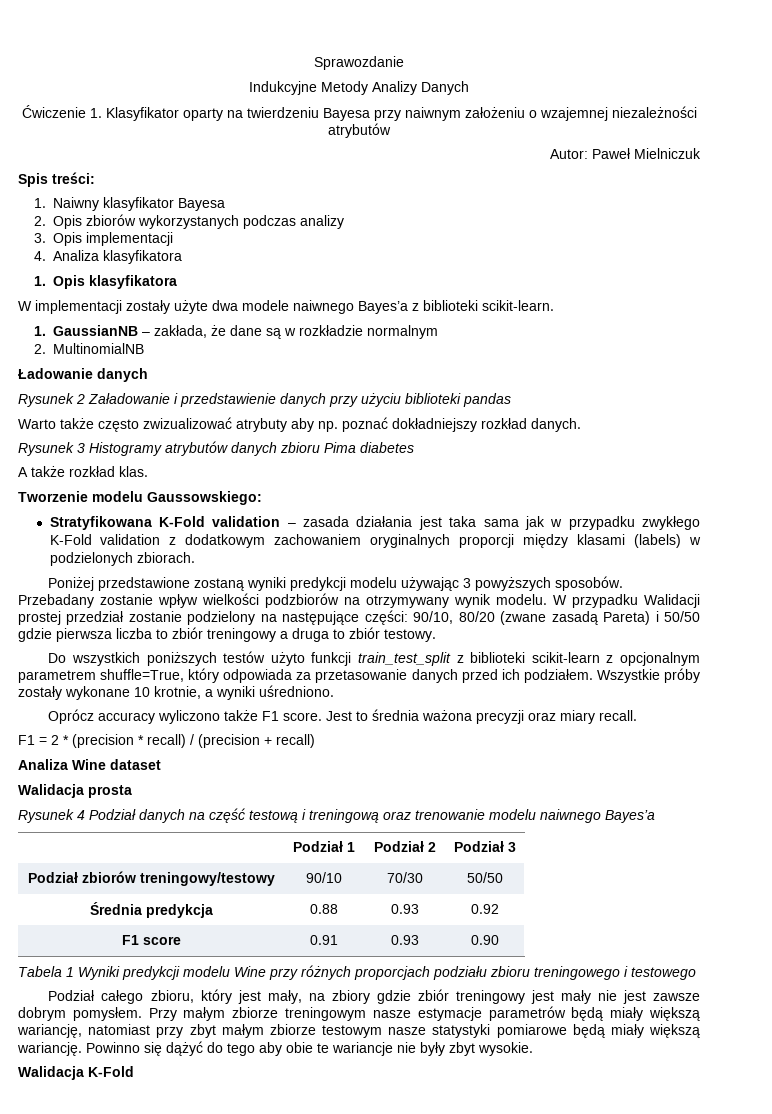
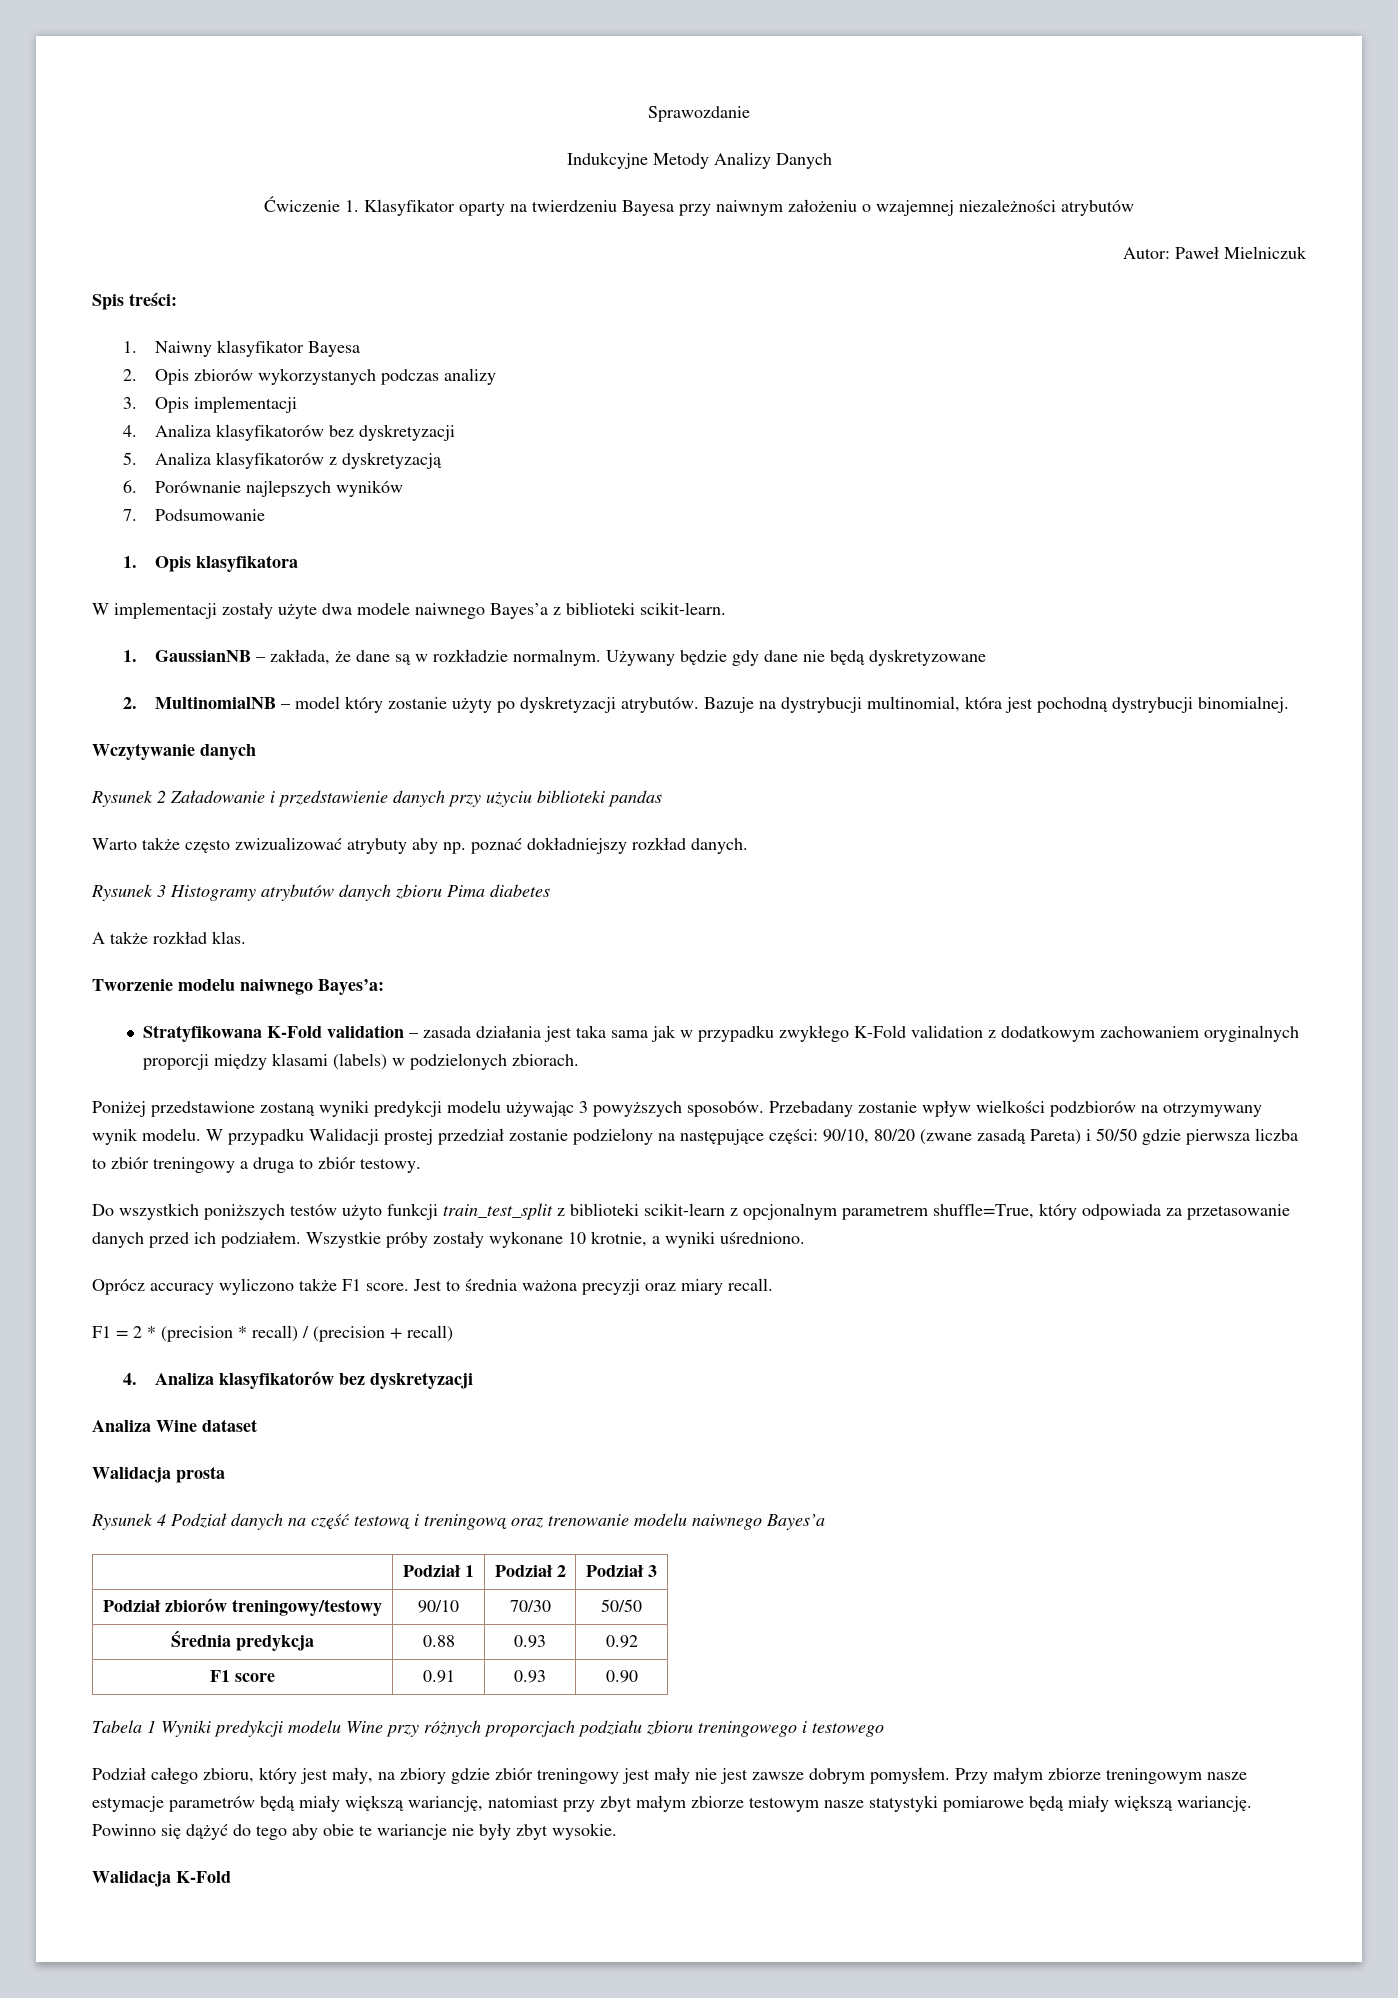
[103,250,183,264] klasyfikatora -> [215,424,455,441] [123,452,442,469] [123,480,403,497] [123,509,265,521] klasyfikatorów bez dyskretyzacji // 5. Analiza klasyfikatorów z dyskretyzacją // 6. Porównanie najlepszych wyników // 7. Podsumowanie
[367,325,439,339] [34,343,145,354] [18,368,93,379] normalnym // 2. MultinomialNB // Ładowanie -> [512,649,986,666] [123,696,1289,713] [92,743,195,760] normalnym. Używany będzie gdy dane nie będą dyskretyzowane // 2. MultinomialNB – model który zostanie użyty po dyskretyzacji atrybutów. Bazuje na dystrybucji multinomial, która jest pochodną dystrybucji binomialnej. // Wczytywanie
[147,491,262,505] Gaussowskiego: -> [240,979,384,995] naiwnego Bayes’a:
(315, 741) none -> [123,1371,473,1389] // 4. Analiza klasyfikatorów bez dyskretyzacji

